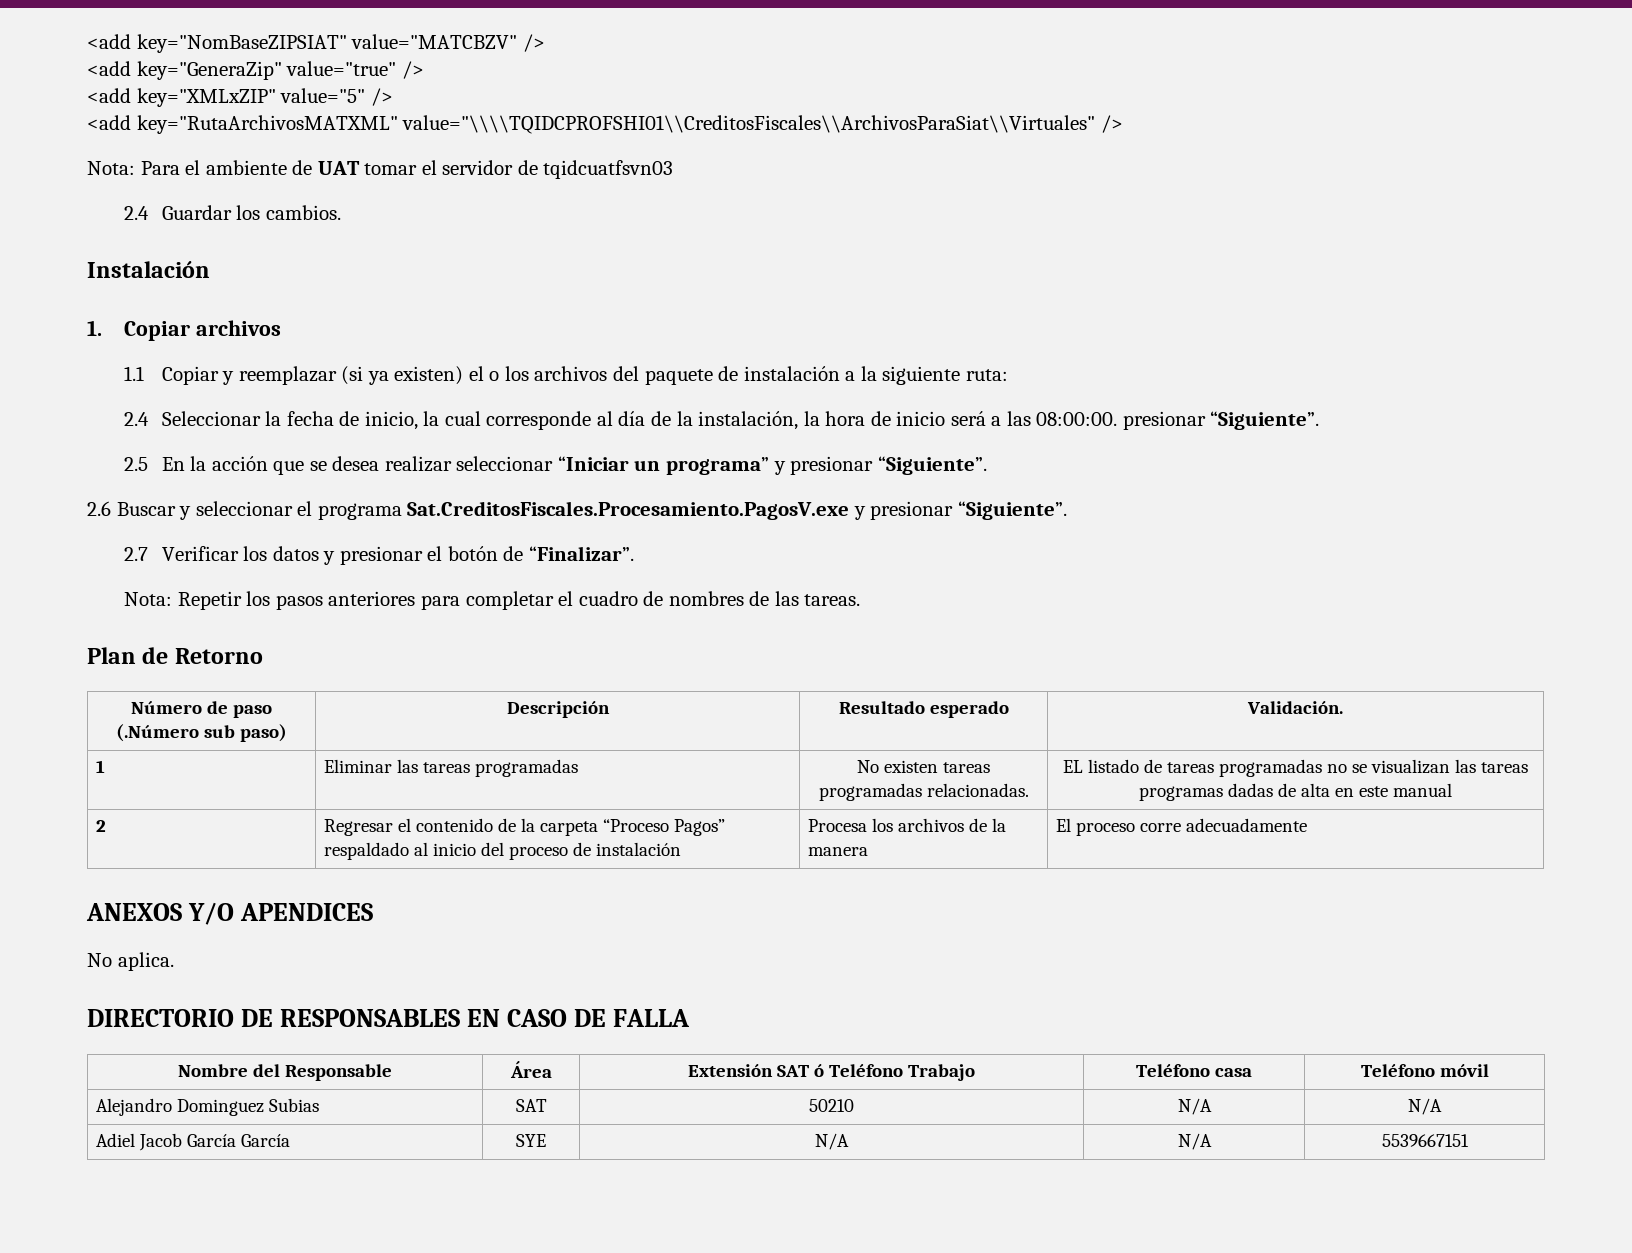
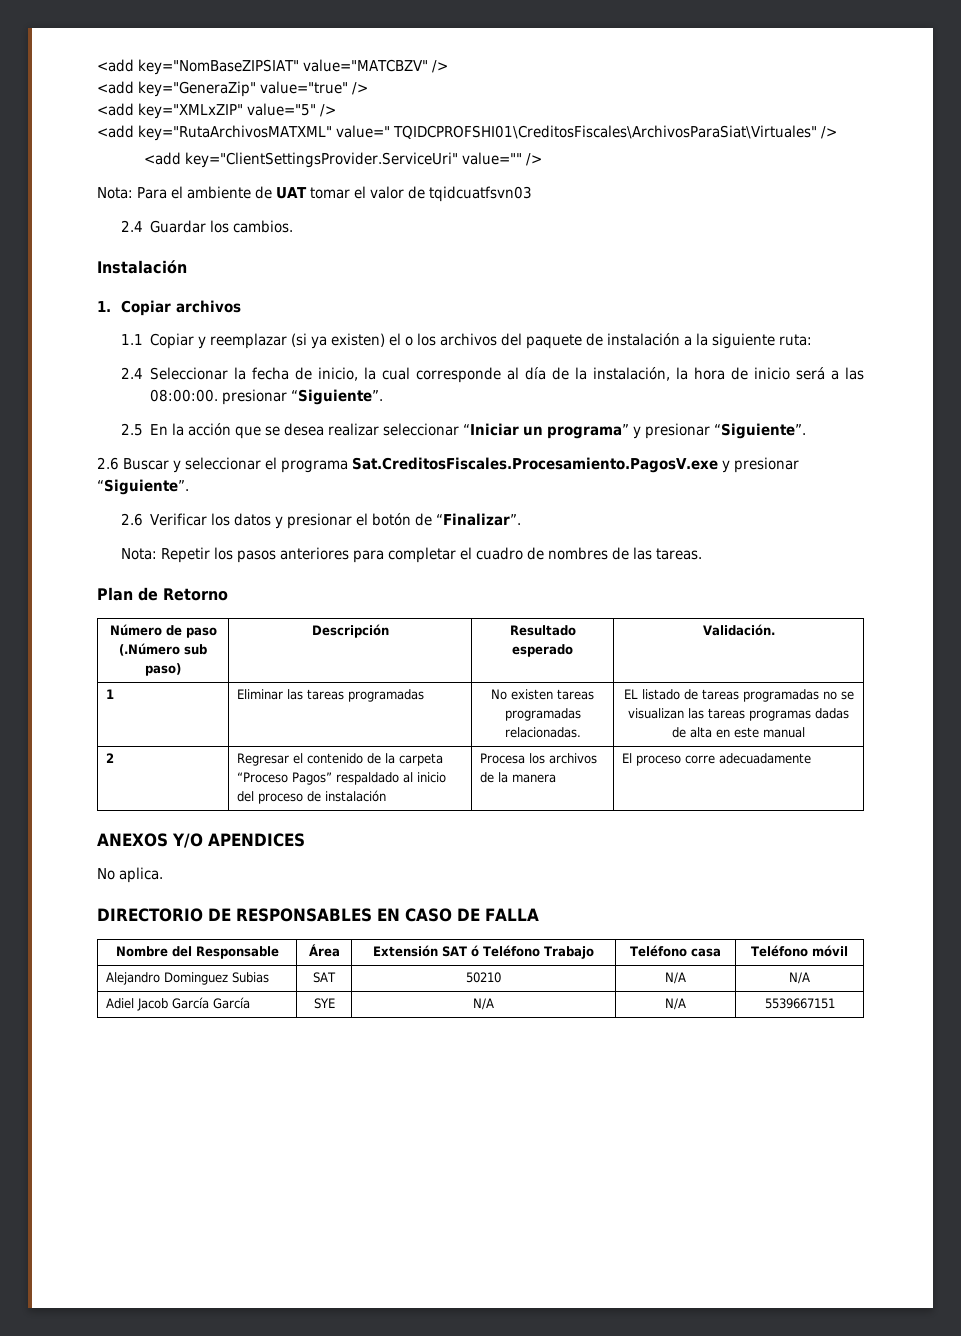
[402,115,1096,134] value="\\\\TQIDCPROFSHI01\\CreditosFiscales\\ArchivosParaSiat\\Virtuales" -> [335,125,837,139] [144,152,523,168] value=" TQIDCPROFSHI01\CreditosFiscales\ArchivosParaSiat\Virtuales" /> // <add key="ClientSettingsProvider.ServiceUri" value=""
[442,160,514,175] servidor -> [369,186,404,199] valor
[124,547,149,561] 2.7 -> [120,513,143,526] 2.6

